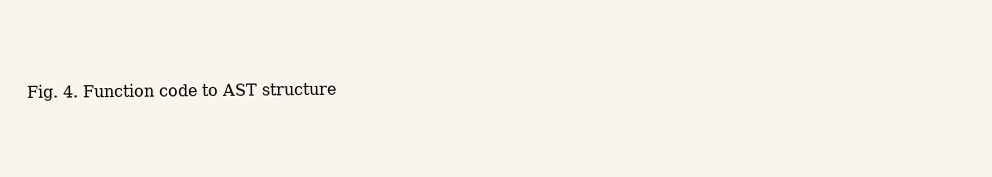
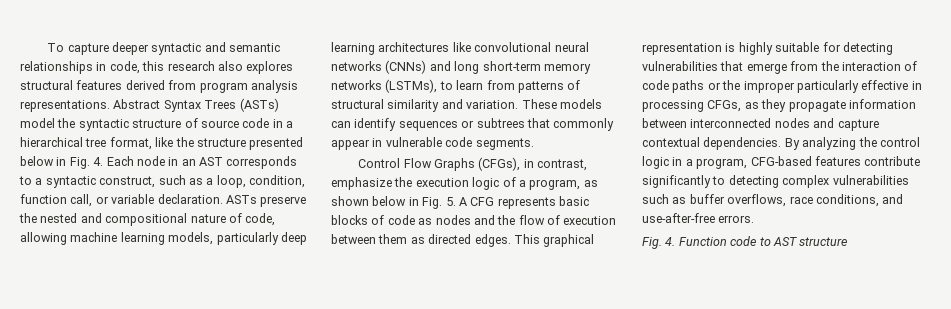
(26, 92) none -> [47,42,281,55] [20,61,294,74] [20,80,298,93] [20,98,279,112] [20,118,293,131] [20,137,304,150] [20,156,298,169] [19,175,305,188] [20,194,307,207] [19,213,276,226] [20,232,307,245] [331,42,589,55] [331,60,591,74] [331,79,581,93] [331,99,602,112] [331,118,615,131] [331,137,534,150] [358,157,588,171] [331,177,598,190] [331,196,589,209] [331,215,617,225] [331,234,595,247] [642,42,893,55] [642,61,918,74] [642,80,922,93] [642,99,916,112] [642,118,879,131] [642,137,920,150] [642,156,921,169] [642,175,909,188] [642,194,904,207] [642,213,755,223] To capture deeper syntactic and semantic relationships in code, this research also explores structural features derived from program analysis representations. Abstract Syntax Trees (ASTs) model the syntactic structure of source code in a hierarchical tree format, like the structure presented below in Fig. 4. Each node in an AST corresponds to a syntactic construct, such as a loop, condition, function call, or variable declaration. ASTs preserve the nested and compositional nature of code, allowing machine learning models, particularly deep learning architectures like convolutional neural networks (CNNs) and long short-term memory networks (LSTMs), to learn from patterns of structural similarity and variation. These models can identify sequences or subtrees that commonly appear in vulnerable code segments. // Control Flow Graphs (CFGs), in contrast, emphasize the execution logic of a program, as shown below in Fig. 5. A CFG represents basic blocks of code as nodes and the flow of execution between them as directed edges. This graphical representation is highly suitable for detecting vulnerabilities that emerge from the interaction of code paths or the improper particularly effective in processing CFGs, as they propagate information between interconnected nodes and capture contextual dependencies. By analyzing the control logic in a program, CFG-based features contribute significantly to detecting complex vulnerabilities such as buffer overflows, race conditions, and use-after-free errors. //

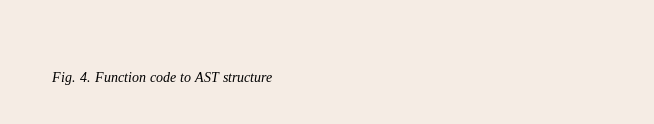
[47,42,281,55] [20,61,294,74] [20,80,298,93] [20,98,279,112] [20,118,293,131] [20,137,304,150] [20,156,298,169] [19,175,305,188] [20,194,307,207] [19,213,276,226] [20,232,307,245] [331,42,589,55] [331,60,591,74] [331,79,581,93] [331,99,602,112] [331,118,615,131] [331,137,534,150] [358,157,588,171] [331,177,598,190] [331,196,589,209] [331,215,617,225] [331,234,595,247] [642,42,893,55] [642,61,918,74] [642,80,922,93] [642,99,916,112] [642,118,879,131] [642,137,920,150] [642,156,921,169] [642,175,909,188] [642,194,904,207] [642,213,755,223] To capture deeper syntactic and semantic relationships in code, this research also explores structural features derived from program analysis representations. Abstract Syntax Trees (ASTs) model the syntactic structure of source code in a hierarchical tree format, like the structure presented below in Fig. 4. Each node in an AST corresponds to a syntactic construct, such as a loop, condition, function call, or variable declaration. ASTs preserve the nested and compositional nature of code, allowing machine learning models, particularly deep learning architectures like convolutional neural networks (CNNs) and long short-term memory networks (LSTMs), to learn from patterns of structural similarity and variation. These models can identify sequences or subtrees that commonly appear in vulnerable code segments. // Control Flow Graphs (CFGs), in contrast, emphasize the execution logic of a program, as shown below in Fig. 5. A CFG represents basic blocks of code as nodes and the flow of execution between them as directed edges. This graphical representation is highly suitable for detecting vulnerabilities that emerge from the interaction of code paths or the improper particularly effective in processing CFGs, as they propagate information between interconnected nodes and capture contextual dependencies. By analyzing the control logic in a program, CFG-based features contribute significantly to detecting complex vulnerabilities such as buffer overflows, race conditions, and use-after-free errors. // -> (51, 78) none

